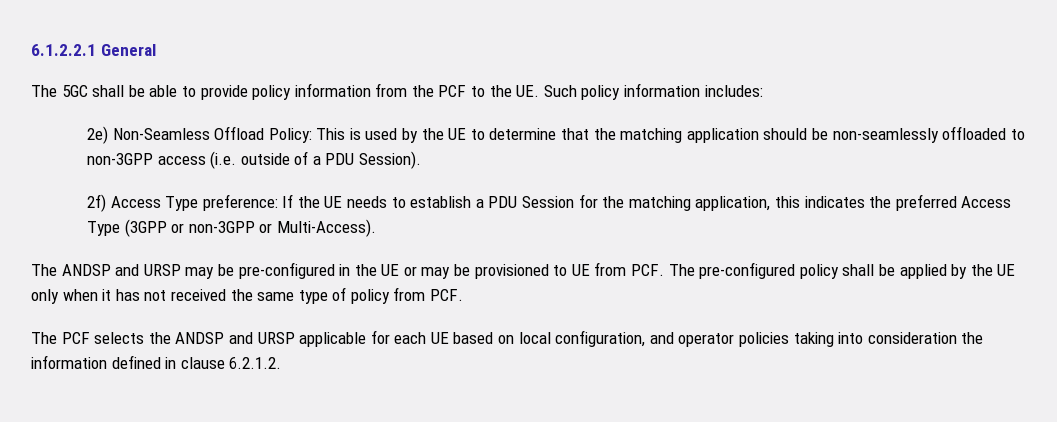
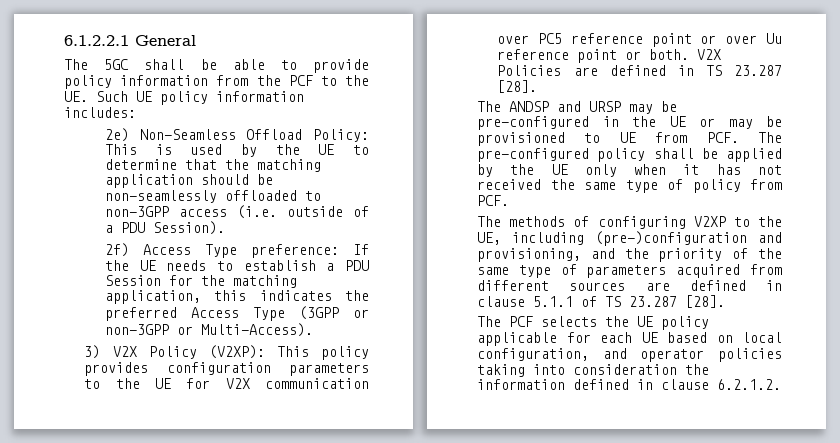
(577, 91) none -> [136,91,152,102] UE
(376, 228) none -> [84,345,369,360] [84,362,369,376] [84,378,369,389] [497,33,782,47] [497,49,722,63] [497,65,782,76] [497,80,538,93] // 3) V2X Policy (V2XP): This policy provides configuration parameters to the UE for V2X communication over PC5 reference point or over Uu reference point or both. V2X Policies are defined in TS 23.287 [28].
(464, 295) none -> [477,216,782,229] [477,231,782,246] [477,248,782,262] [477,264,782,278] [477,280,782,291] [477,295,725,308] // The methods of configuring V2XP to the UE, including (pre-)configuration and provisioning, and the priority of the same type of parameters acquired from different sources are defined in clause 5.1.1 of TS 23.287 [28].
[175,332,295,344] ANDSP and URSP -> [637,316,709,330] UE policy

